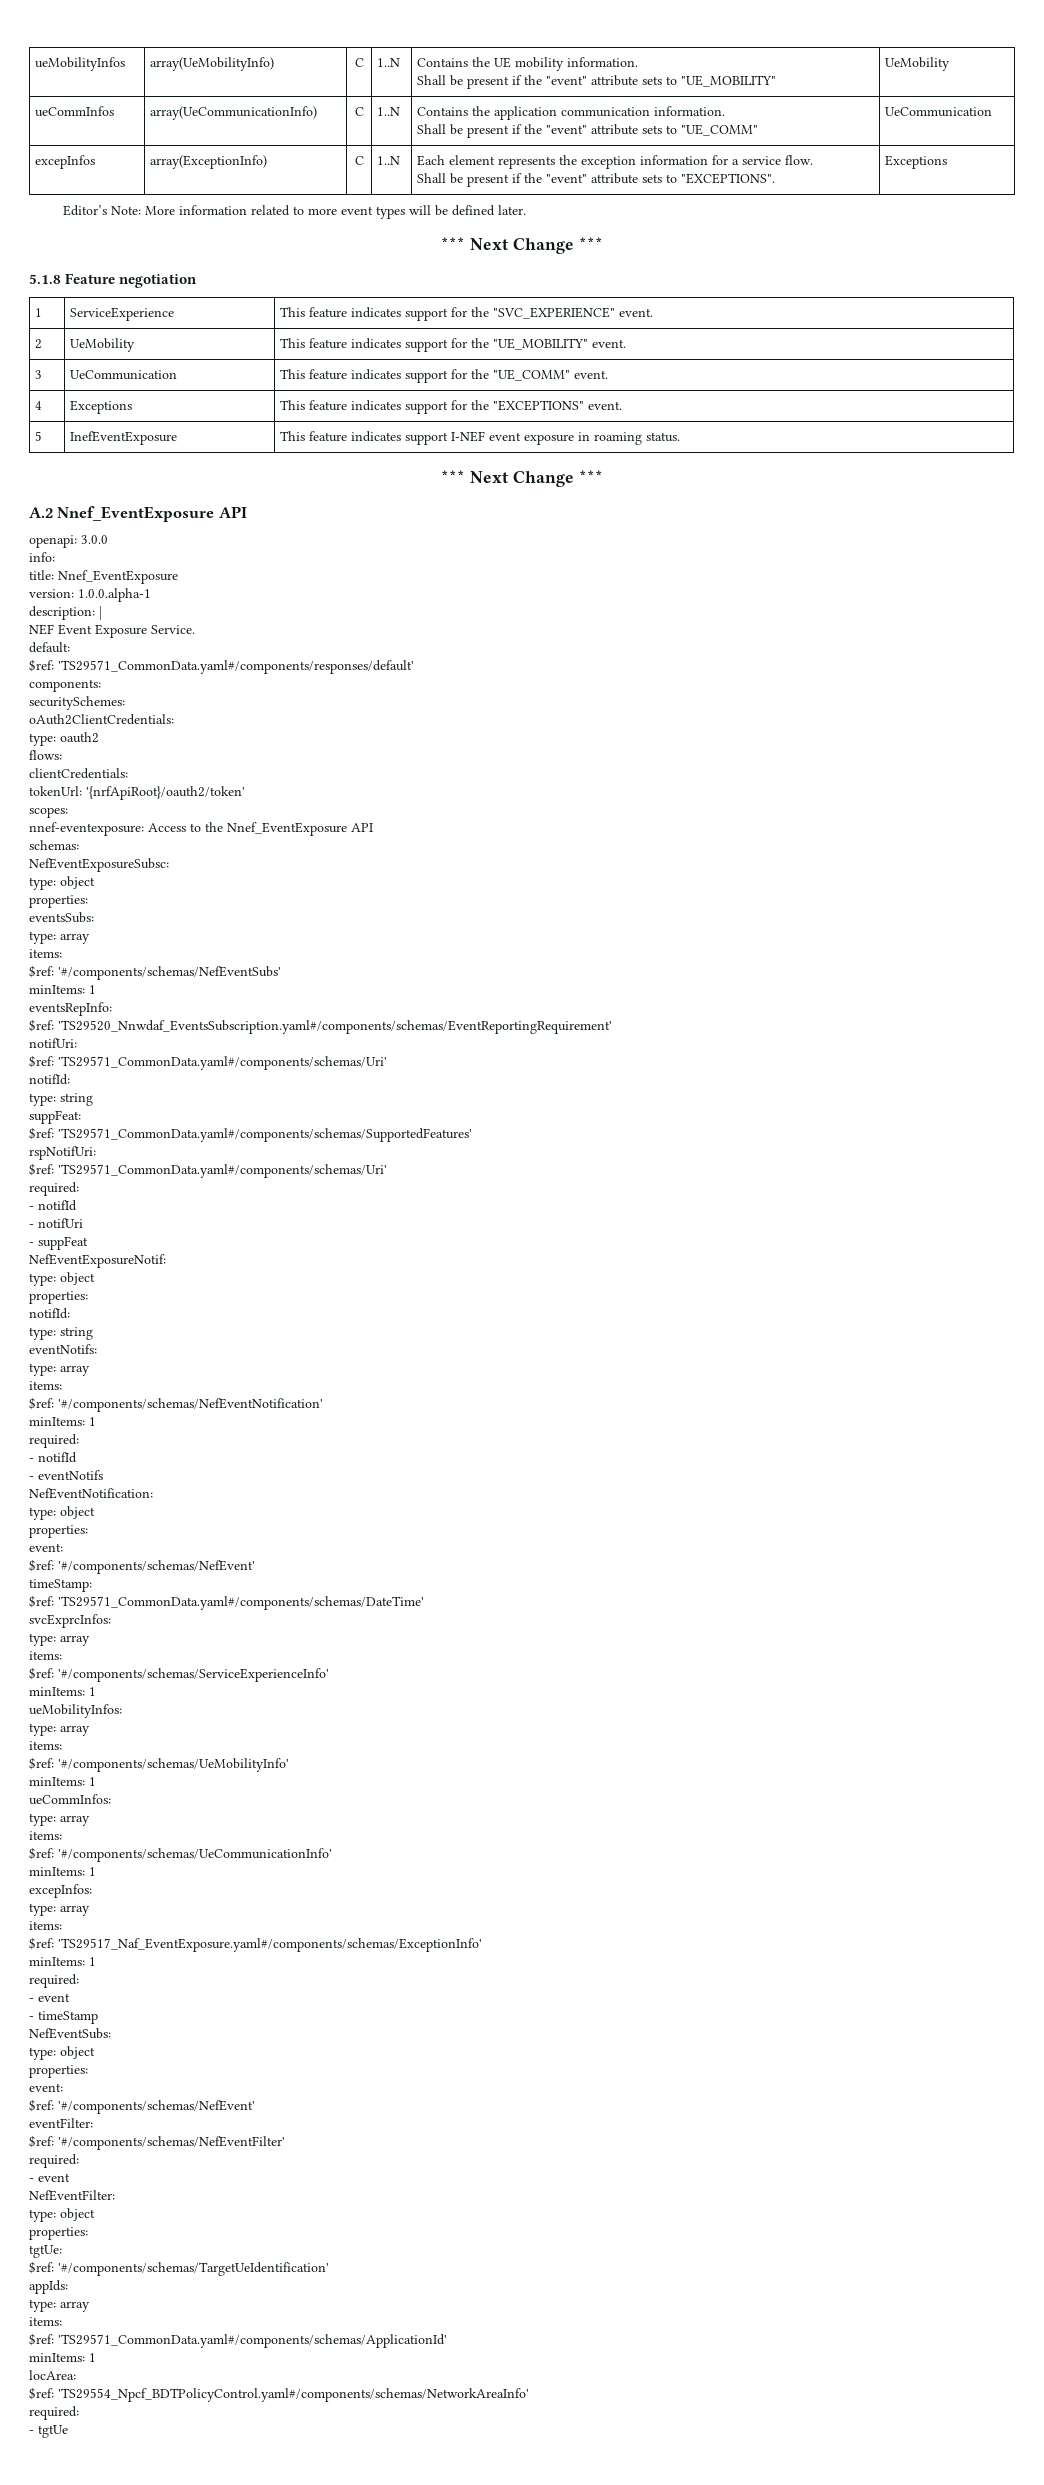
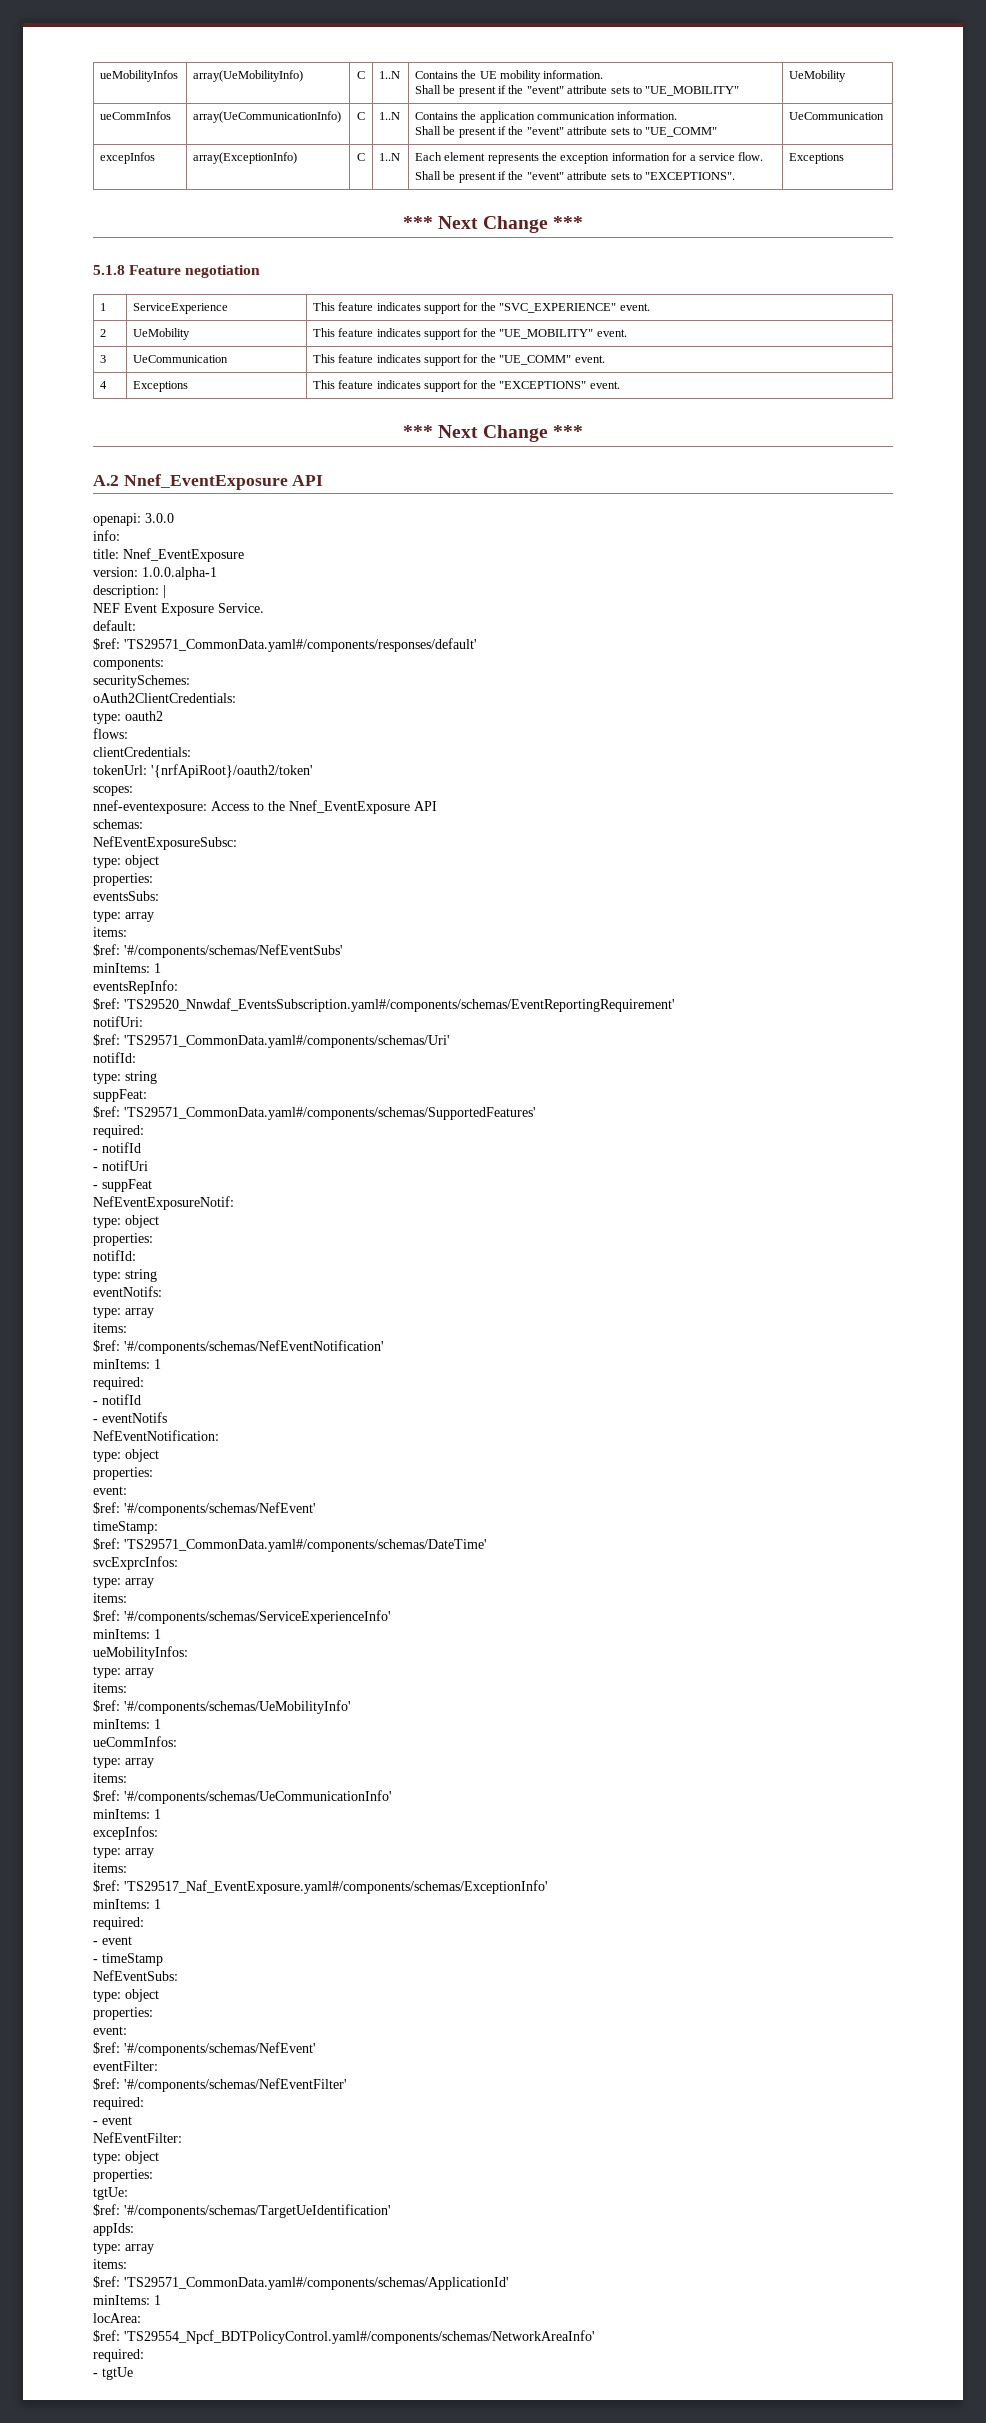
[63,205,527,219] // Editor’s Note: More information related to more event types will be defined later. -> (844, 158) none
[35,431,43,441] [70,431,178,445] [280,431,681,445] // 5 | InefEventExposure | This feature indicates support I-NEF event exposure in roaming status. -> (620, 385) none
[29,1146,96,1160] [29,1163,387,1178] // rspNotifUri: // $ref: 'TS29571_CommonData.yaml#/components/schemas/Uri' -> (536, 1113) none

